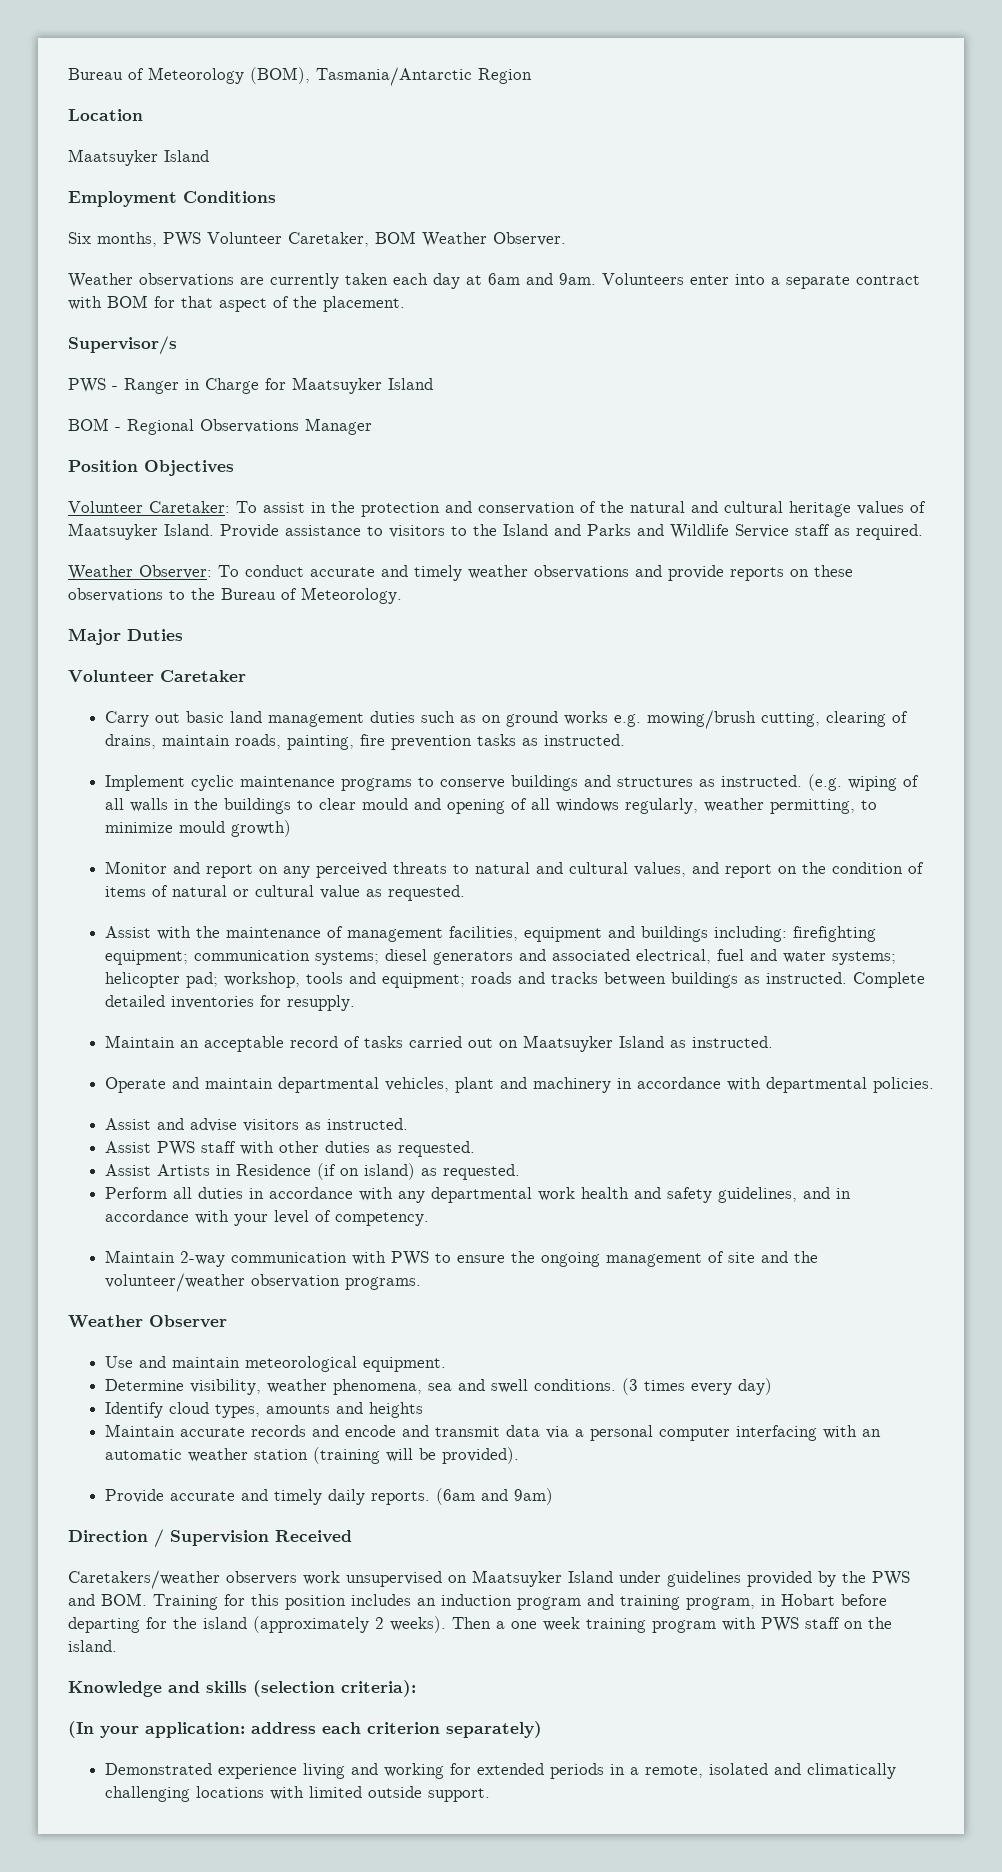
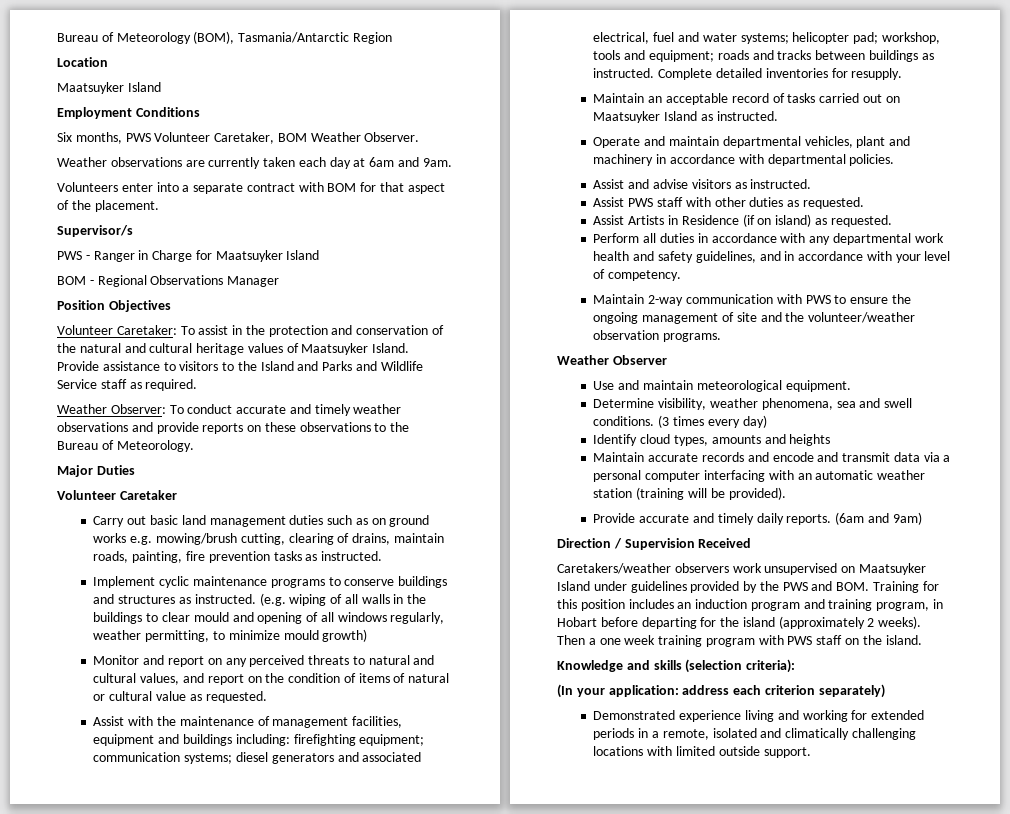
(596, 279) none -> (452, 162) //

